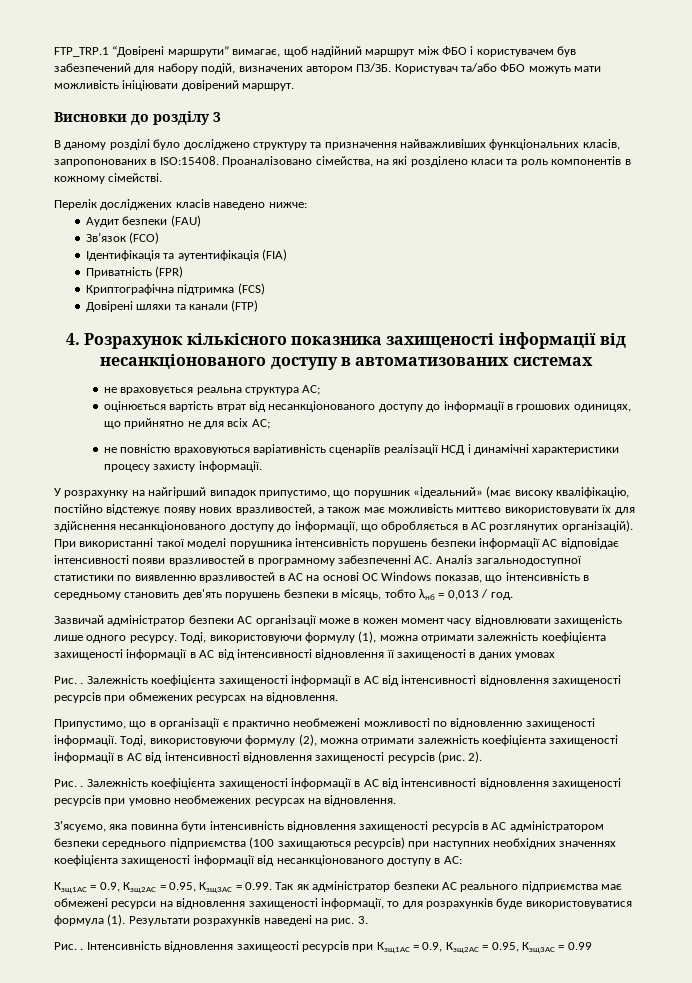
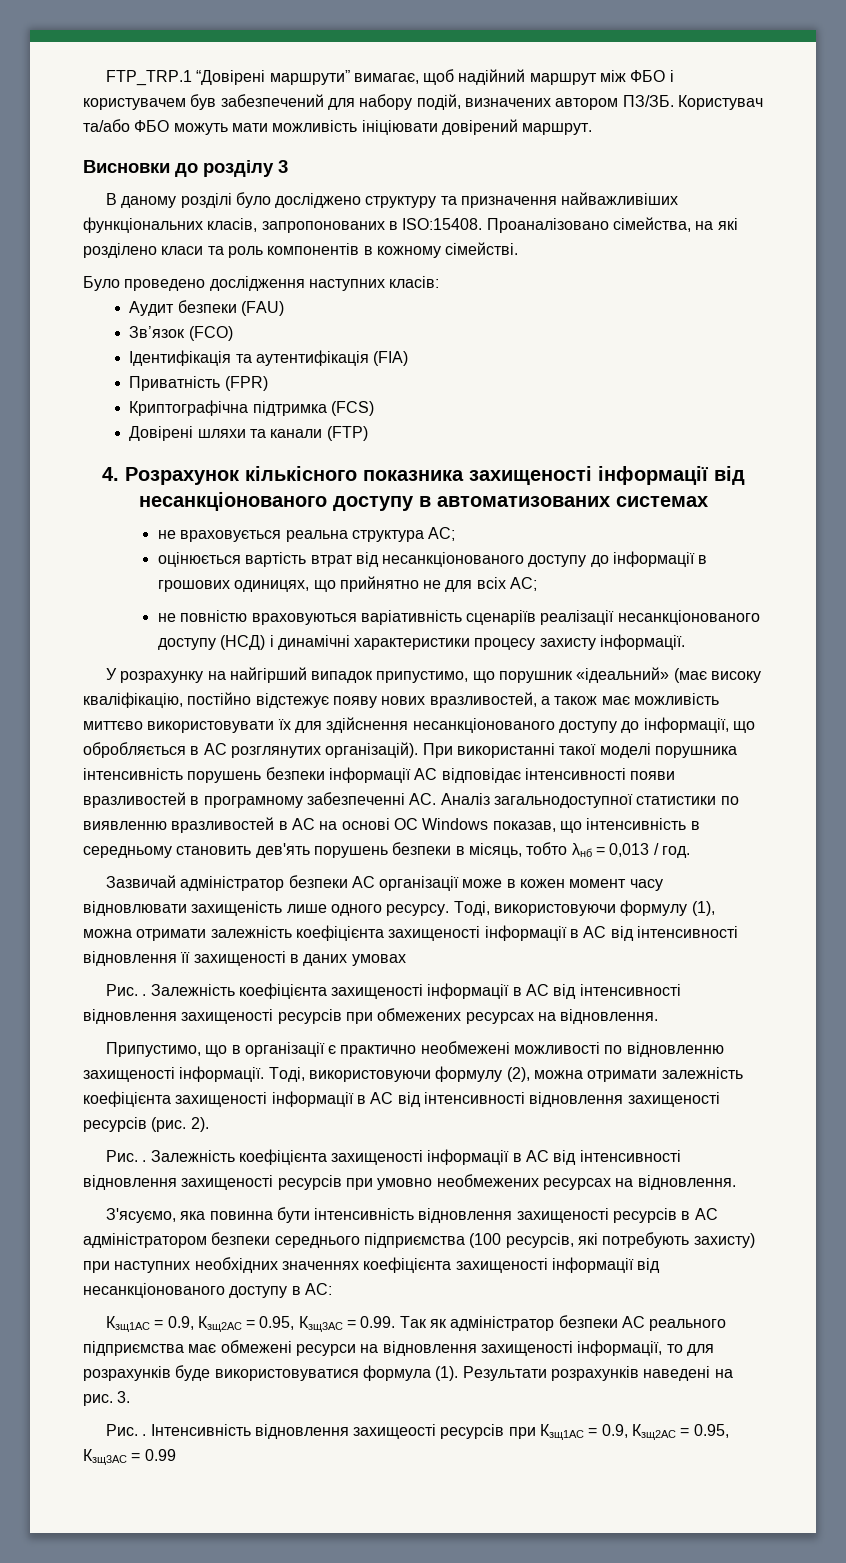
[54,199,307,210] Перелік досліджених класів наведено нижче: -> [83,276,440,291] Було проведено дослідження наступних класів:
[441,445,466,455] НСД -> [617,610,760,625] [157,635,266,650] несанкціонованого доступу (НСД)
[277,837,405,849] захищаються ресурсів) -> [505,1232,755,1248] ресурсів, які потребують захисту)

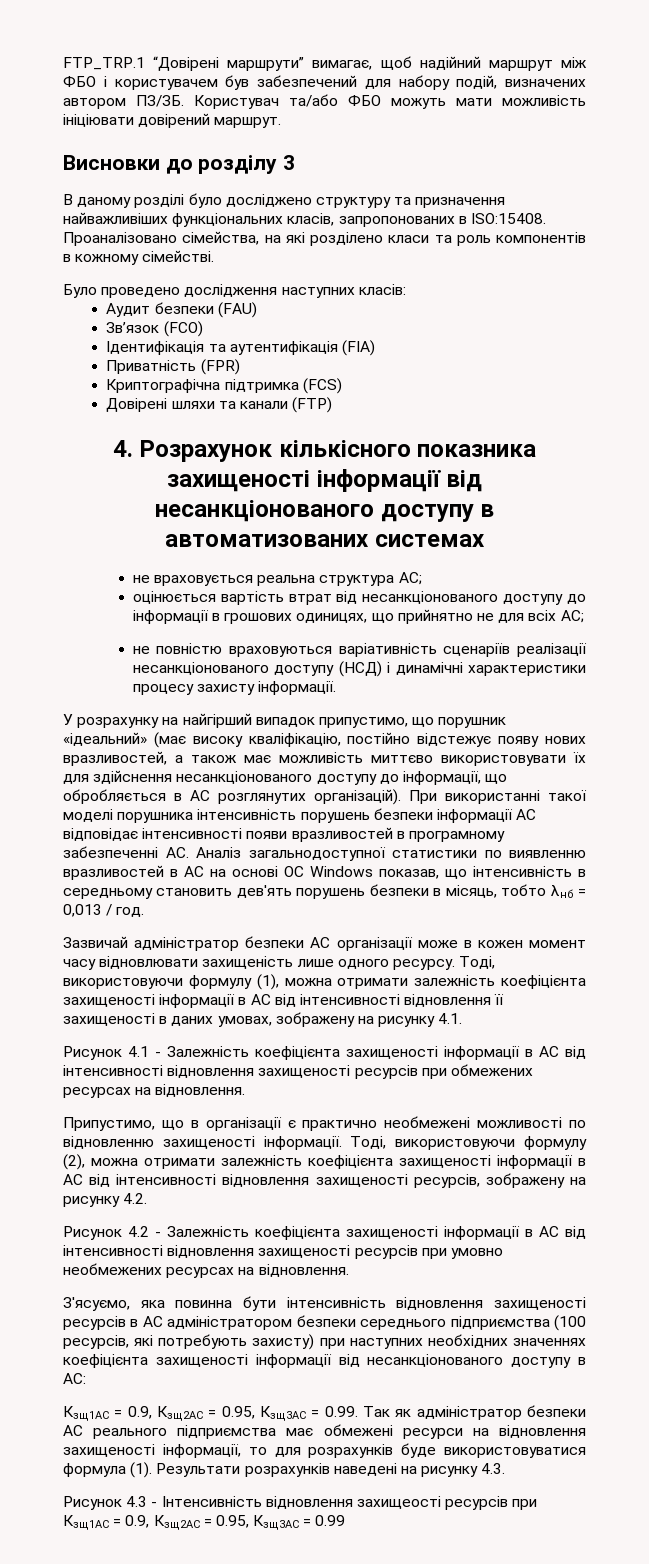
[351,954,406,966] [105,984,147,996] умовах // Рис. . -> [217,1012,463,1027] [63,1046,161,1060] умовах, зображену на рисунку 4.1. // Рисунок 4.1 -
[83,1117,209,1132] [105,1150,147,1162] ресурсів (рис. 2). // Рис. . -> [413,1173,586,1188] [63,1193,148,1207] [63,1226,161,1240] ресурсів, зображену на рисунку 4.2. // Рисунок 4.2 -
[83,1391,131,1406] [105,1424,147,1436] рис. 3. // Рис. . -> [421,1463,506,1477] [63,1496,158,1510] рисунку 4.3. // Рисунок 4.3 -

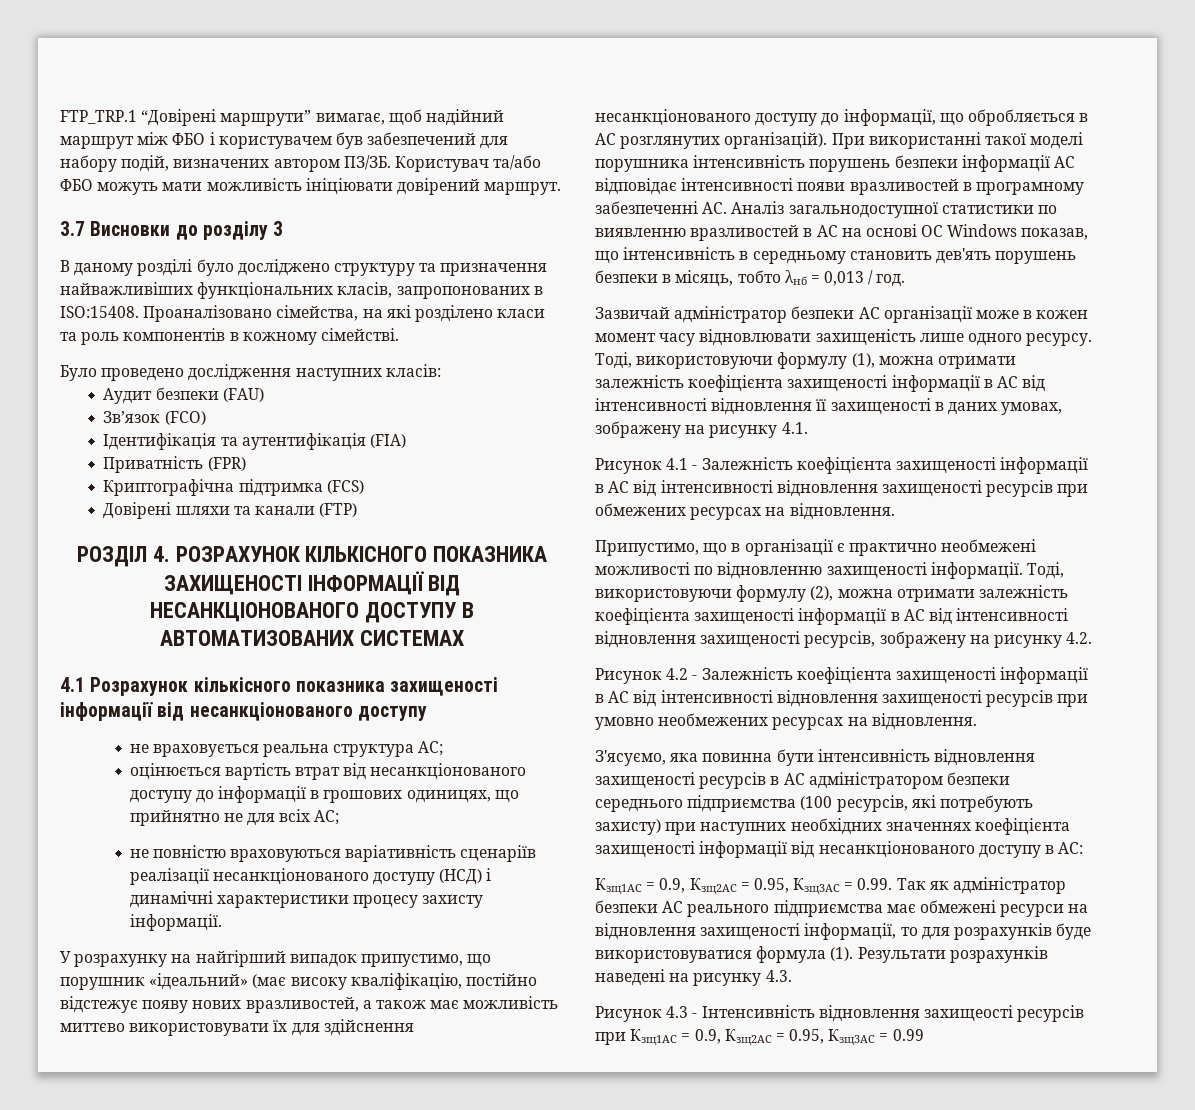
(282, 122) none -> [60,221,85,236] 3.7
[112,440,133,457] 4. -> [76,546,548,567] [163,571,461,596] [150,602,474,623] [160,630,464,646] [60,677,85,692] РОЗДІЛ 4. РОЗРАХУНОК КІЛЬКІСНОГО ПОКАЗНИКА ЗАХИЩЕНОСТІ ІНФОРМАЦІЇ ВІД НЕСАНКЦІОНОВАНОГО ДОСТУПУ В АВТОМАТИЗОВАНИХ СИСТЕМАХ // 4.1
[479,504,494,517] [165,534,485,547] в автоматизованих системах -> (427, 713) none

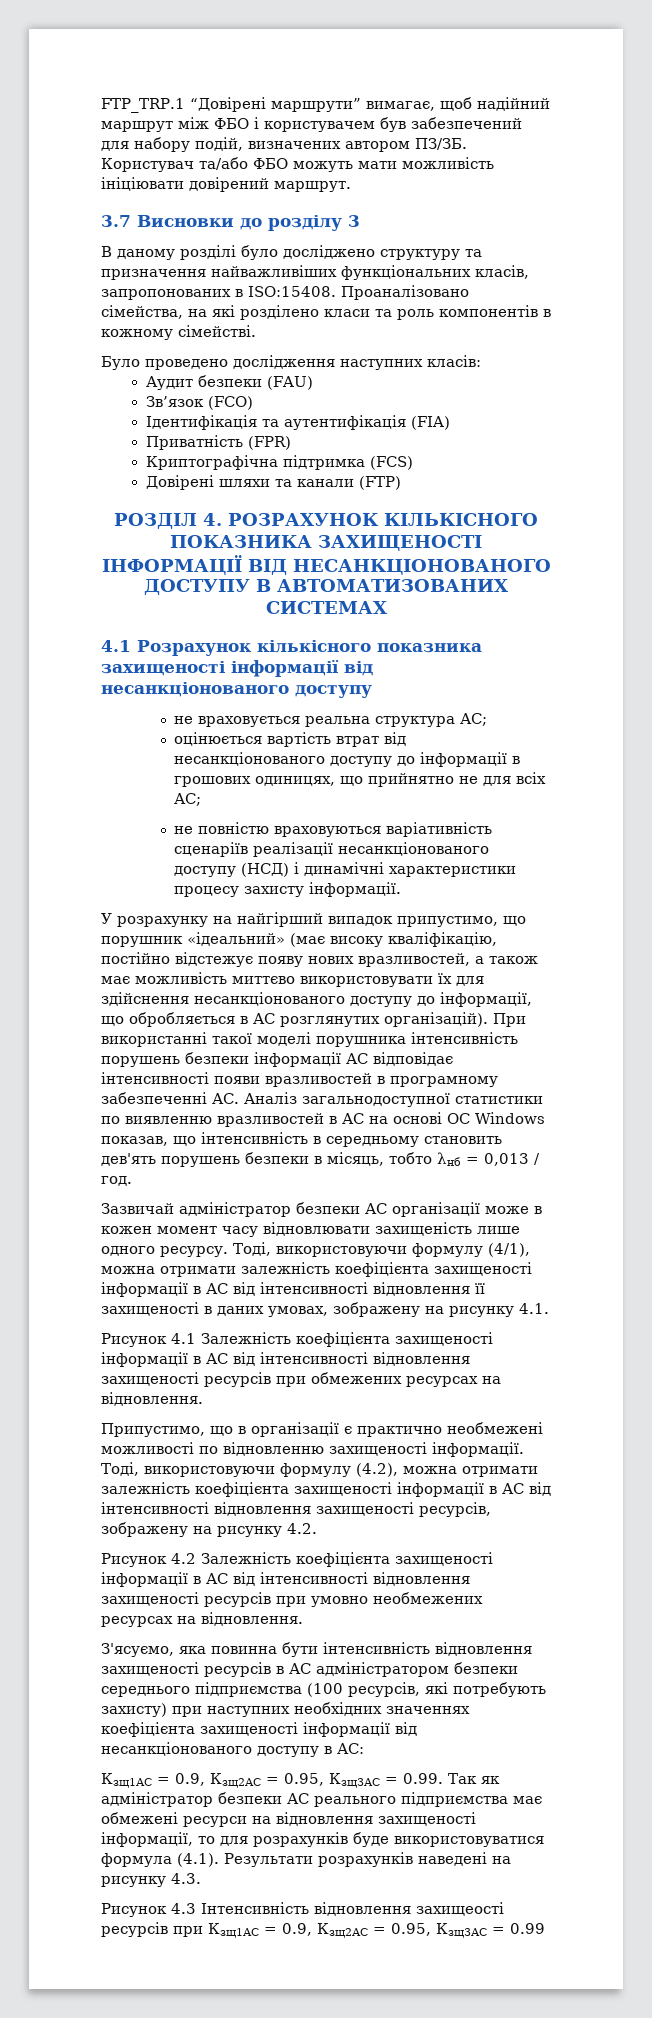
[851,353,875,368] (1), -> [488,1243,530,1257] (4/1),
[692,465,698,470] - -> (196, 1338) none
[810,586,834,601] (2), -> [356,1463,398,1477] (4.2),
[692,675,698,680] - -> (196, 1558) none
[830,947,854,961] (1). -> [177,1853,219,1867] (4.1).
[692,1013,698,1018] - -> (196, 1908) none

